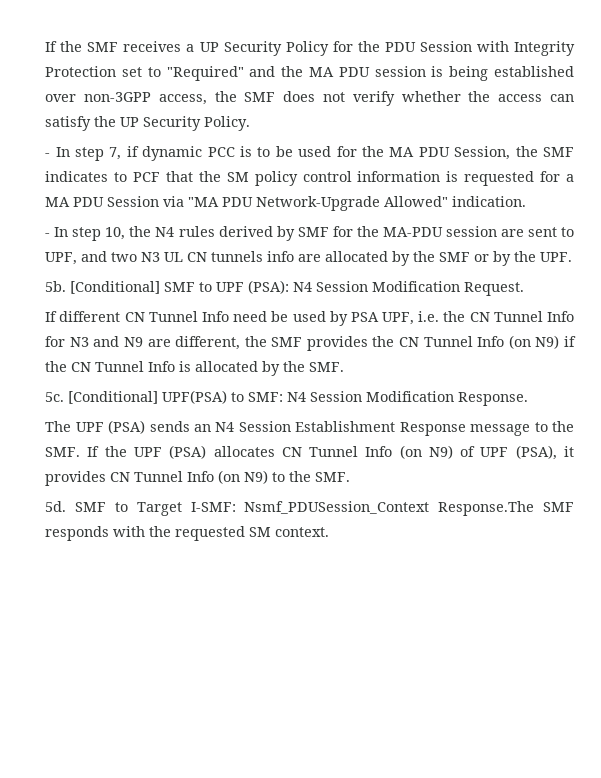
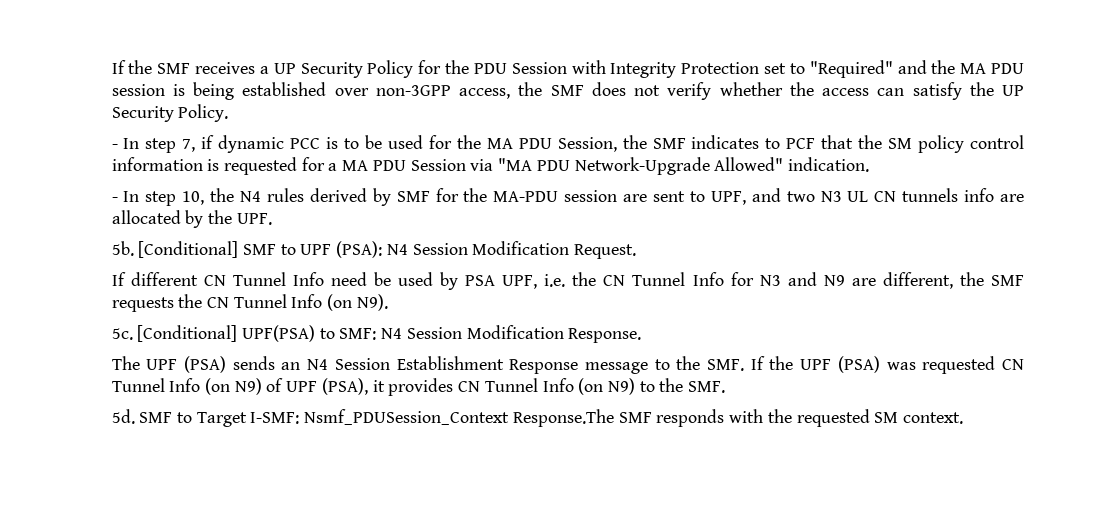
[439,251,537,266] SMF or by the -> (232, 217) none
[306,336,368,351] provides -> [111,297,174,312] requests
[535,335,577,349] [45,361,345,376] N9) if the CN Tunnel Info is allocated by the SMF. -> [356,294,388,311] N9).
[213,446,275,457] allocates -> [886,356,996,374] was requested

